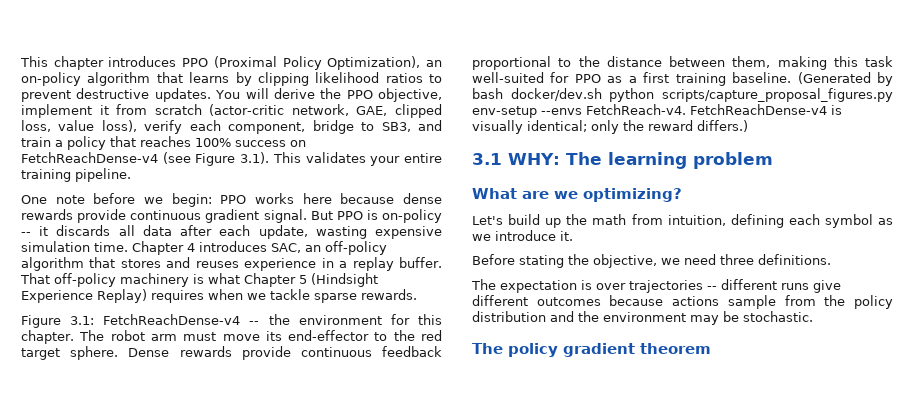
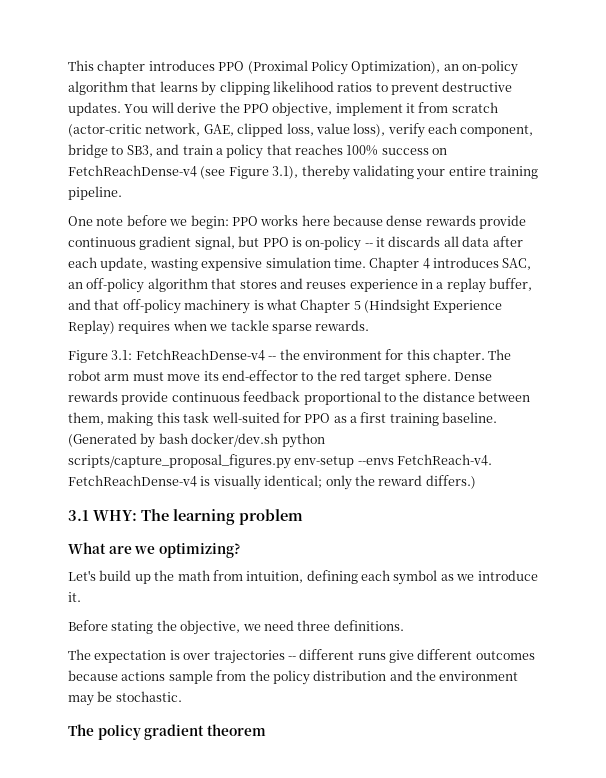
[240,152,366,164] 3.1). This validates -> [272,165,414,180] 3.1), thereby validating
[263,209,333,223] signal. But -> [194,236,260,250] signal, but
[399,257,443,268] [20,273,50,284] buffer. That -> [489,278,533,291] [68,299,120,310] buffer, and that

